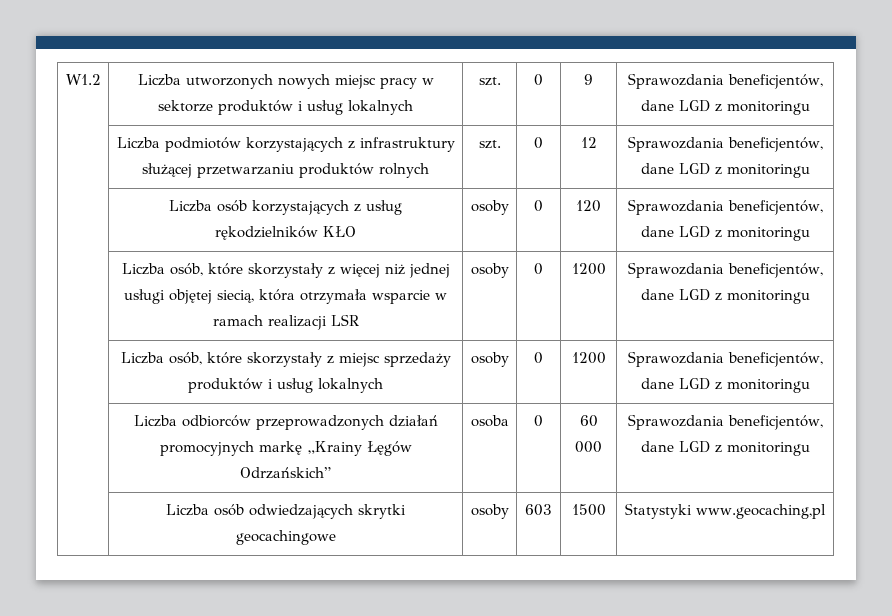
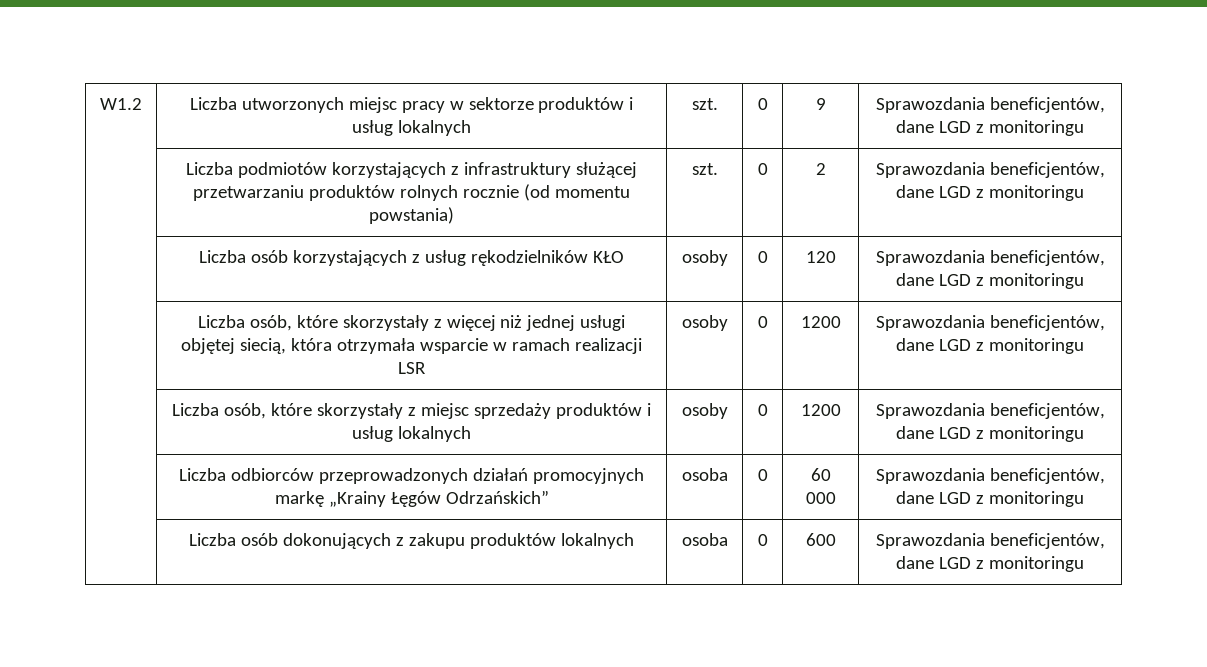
[277,74,330,89] nowych -> (344, 105) none
[478,140,501,149] [534,137,543,149] [580,137,597,148] | szt. | 0 | 12 -> [462,184,630,201] [369,207,454,224] [691,163,718,175] [757,163,768,175] [815,163,826,175] rocznie (od momentu powstania) | szt. | 0 | 2
[249,504,407,519] [235,530,336,545] [470,504,509,519] [525,504,552,516] [571,504,606,516] [625,503,827,519] odwiedzających skrytki geocachingowe | osoby | 603 | 1500 | Statystyki www.geocaching,pl -> [283,533,634,549] [681,533,728,546] [757,534,768,546] [805,533,836,546] [875,533,1105,549] [896,556,1084,572] dokonujących z zakupu produktów lokalnych | osoba | 0 | 600 | Sprawozdania beneficjentów, dane LGD z monitoringu

